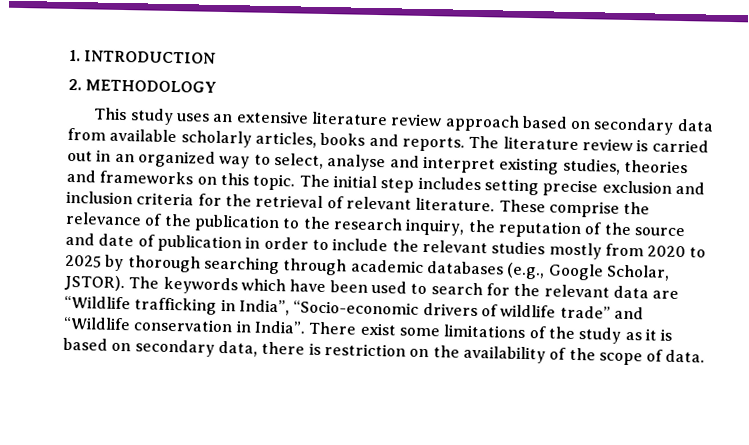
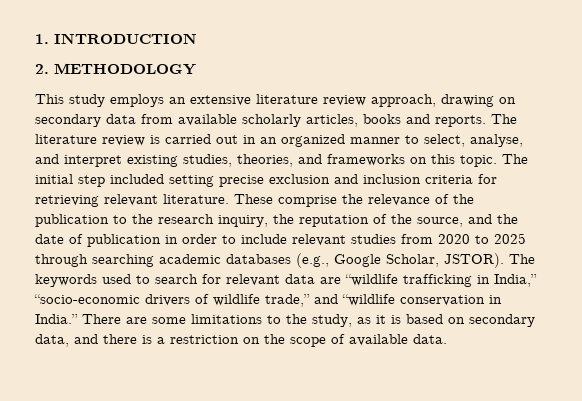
[175,113,210,122] uses -> [110,94,164,107] employs
[444,114,568,132] approach based -> [371,94,494,107] approach, drawing
[219,155,251,169] way -> [350,137,400,144] manner
[327,154,387,172] analyse -> [470,134,523,147] analyse,
[623,159,688,174] theories -> [237,154,293,167] theories,
[417,176,481,191] includes -> [110,174,164,184] included
[224,194,344,209] the retrieval of -> [35,195,99,207] retrieving
[633,227,685,237] [65,232,95,246] source and -> [417,214,518,227] source, and the
[391,239,419,252] the -> (287, 239) none
[548,242,602,260] mostly -> (396, 239) none
[104,254,348,276] by thorough searching through -> [35,254,154,267] through searching
[240,278,368,293] which have been -> (97, 280) none
[513,283,541,297] the -> (221, 279) none
[64,295,131,310] “Wildlife -> [345,274,398,286] “wildlife
[238,299,420,316] India”, “Socio-economic -> [494,274,537,287] [34,294,140,304] India,” “socio-economic
[559,305,644,320] [63,316,622,344] trade” and “Wildlife conservation in India”. There exist some limitations of the study -> [265,294,502,307] [35,314,352,327] trade,” and “wildlife conservation in India.” There are some limitations to the study,
(258, 348) none -> [74,334,98,344] and
(321, 348) none -> [157,337,165,344] a
[462,345,596,364] availability of the -> (285, 339) none
(664, 355) none -> [349,334,408,346] available

